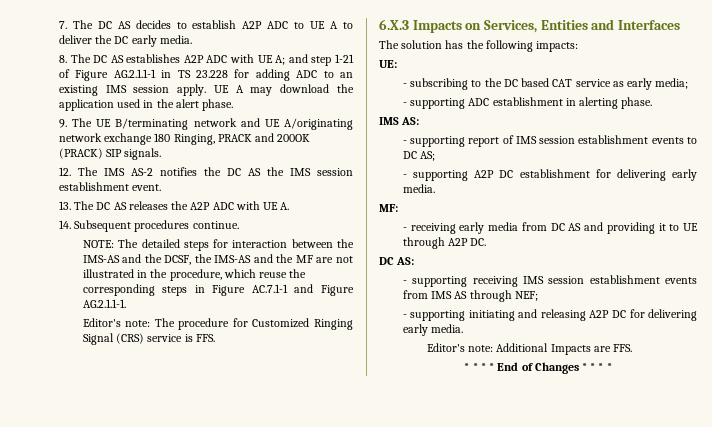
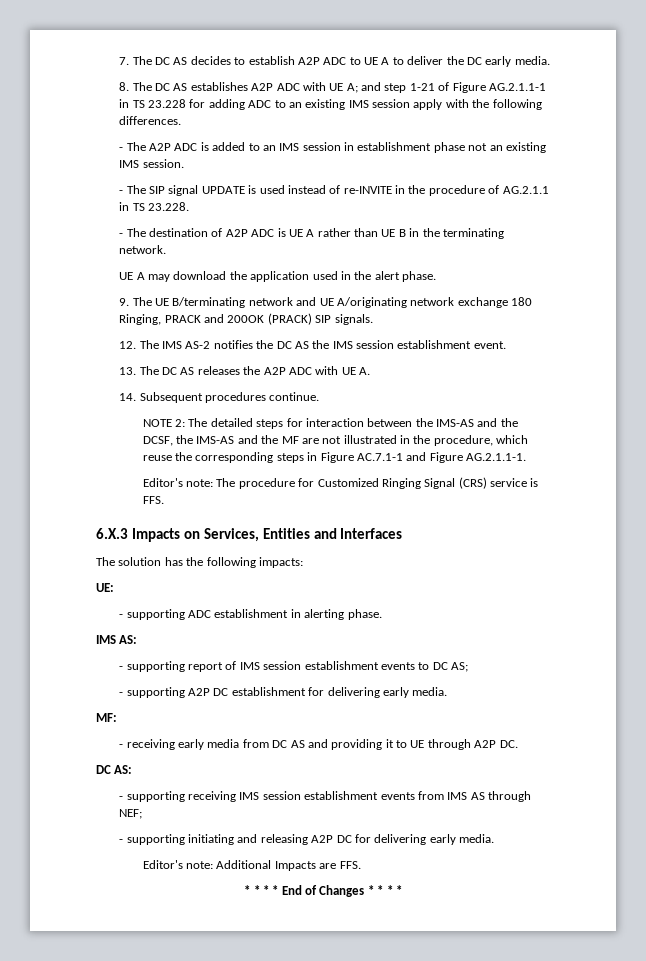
[177,84,207,96] apply. -> [413,99,542,110] [119,116,182,125] [119,142,546,153] [119,159,184,168] [119,185,549,196] [119,202,190,211] [119,228,504,239] [119,245,167,254] apply with the following differences. // - The A2P ADC is added to an IMS session in establishment phase not an existing IMS session. // - The SIP signal UPDATE is used instead of re-INVITE in the procedure of AG.2.1.1 in TS 23.228. // - The destination of A2P ADC is UE A rather than UE B in the terminating network. //
[82,240,114,248] NOTE: -> [142,419,186,427] NOTE 2:
[402,78,689,90] // - subscribing to the DC based CAT service as early media; -> (114, 587) none

